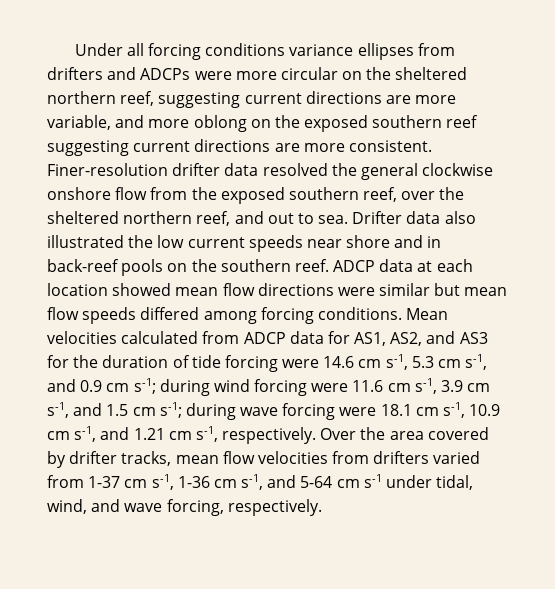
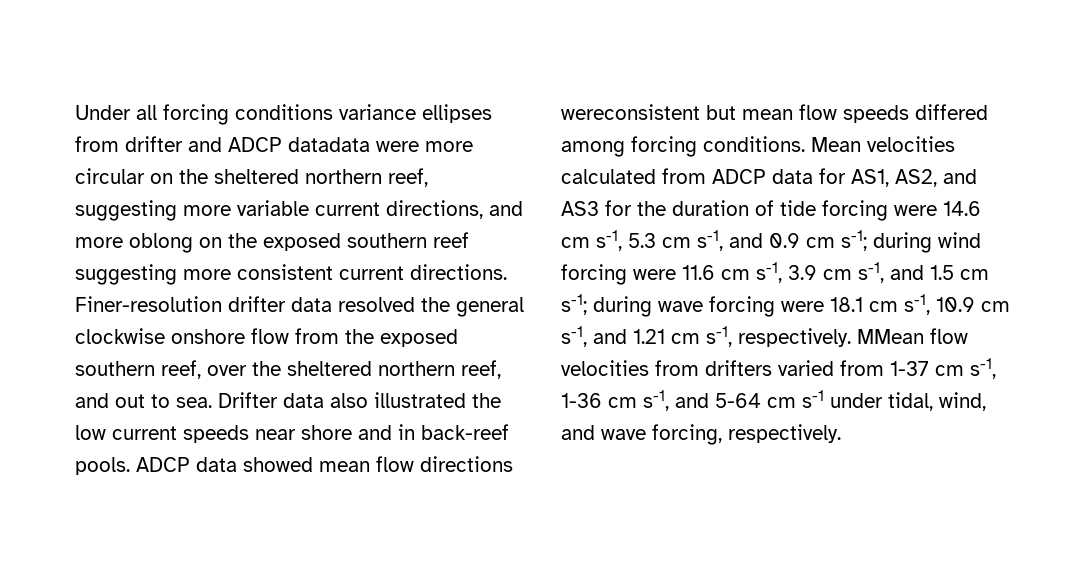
[47,67,191,80] drifters and ADCPs -> [125,136,370,152] drifter and ADCP datadata
[244,91,457,104] [47,115,111,130] current directions are more variable, -> [183,200,483,219] more variable current directions,
[133,139,432,152] current directions are more consistent. -> [183,264,507,280] more consistent current directions.
[121,259,473,276] [47,283,108,296] pools on the southern reef. ADCP data at each location -> [75,457,237,475] pools. ADCP data
[337,283,431,296] were similar -> [561,104,700,120] wereconsistent
[320,427,489,440] [47,451,219,468] Over the area covered by drifter tracks, mean -> [857,329,924,344] MMean

